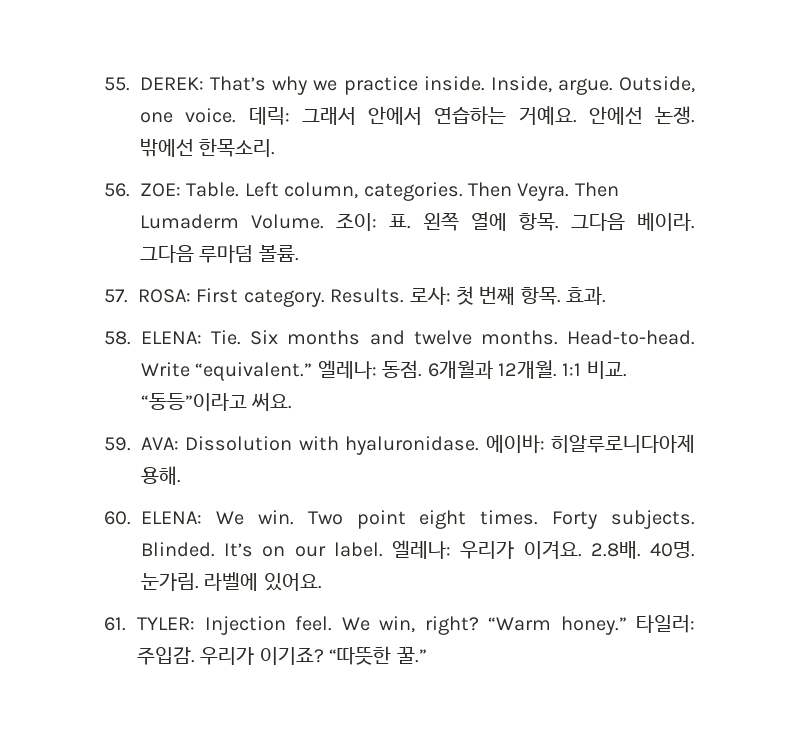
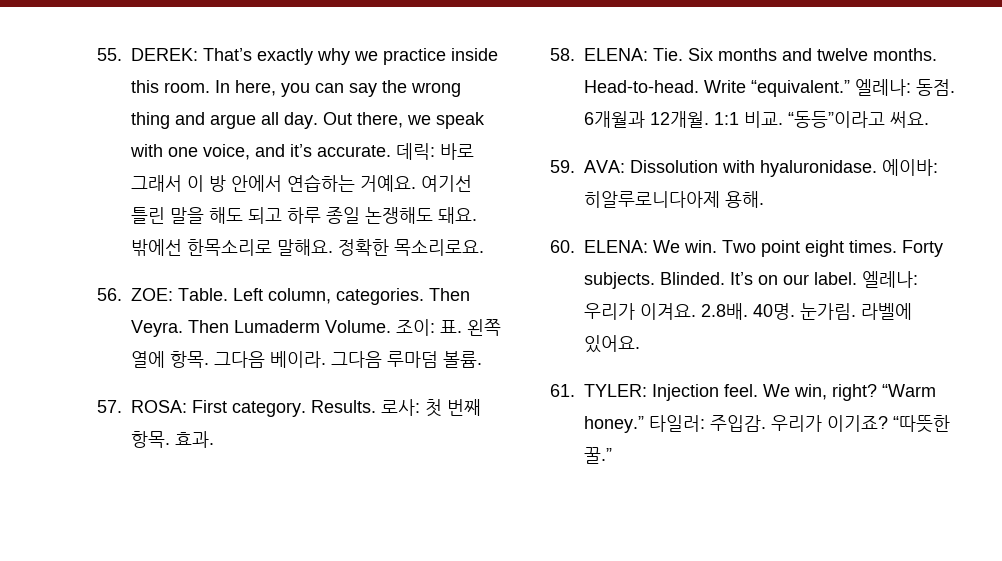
(267, 83) none -> [257,48,313,65] exactly
[423,76,695,95] [140,106,695,125] [140,138,276,157] inside. Inside, argue. Outside, one voice. 데릭: 그래서 안에서 연습하는 거예요. 안에선 논쟁. 밖에선 한목소리. -> [451,48,498,61] [131,80,461,97] [131,112,485,129] [130,143,474,160] [131,174,472,192] [131,207,477,224] [131,239,484,256] inside this room. In here, you can say the wrong thing and argue all day. Out there, we speak with one voice, and it’s accurate. 데릭: 바로 그래서 이 방 안에서 연습하는 거예요. 여기선 틀린 말을 해도 되고 하루 종일 논쟁해도 돼요. 밖에선 한목소리로 말해요. 정확한 목소리로요.

